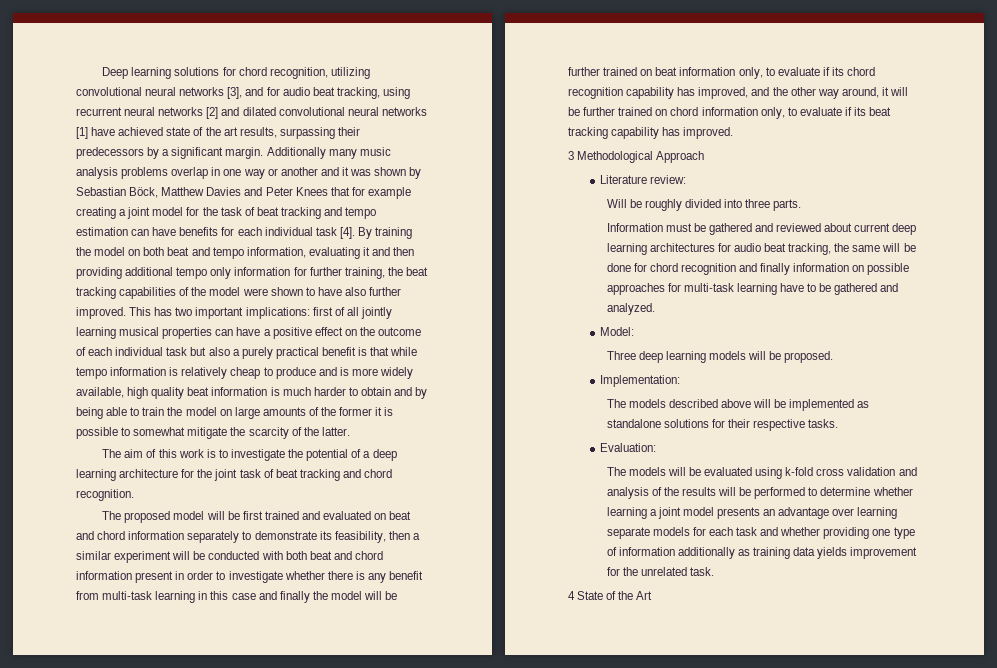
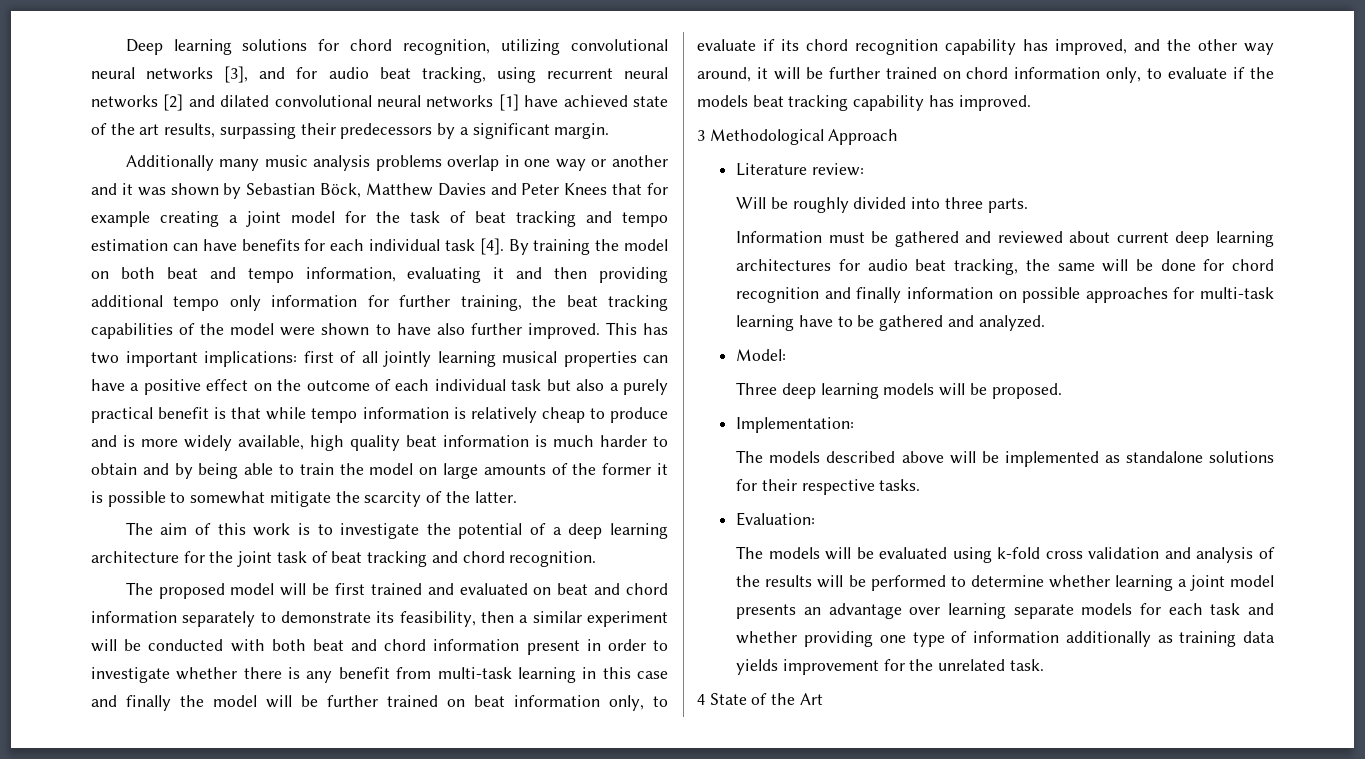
(264, 153) none -> (610, 131) //
[854,107,867,116] its -> [1250,67,1274,79] [697,95,748,107] the models

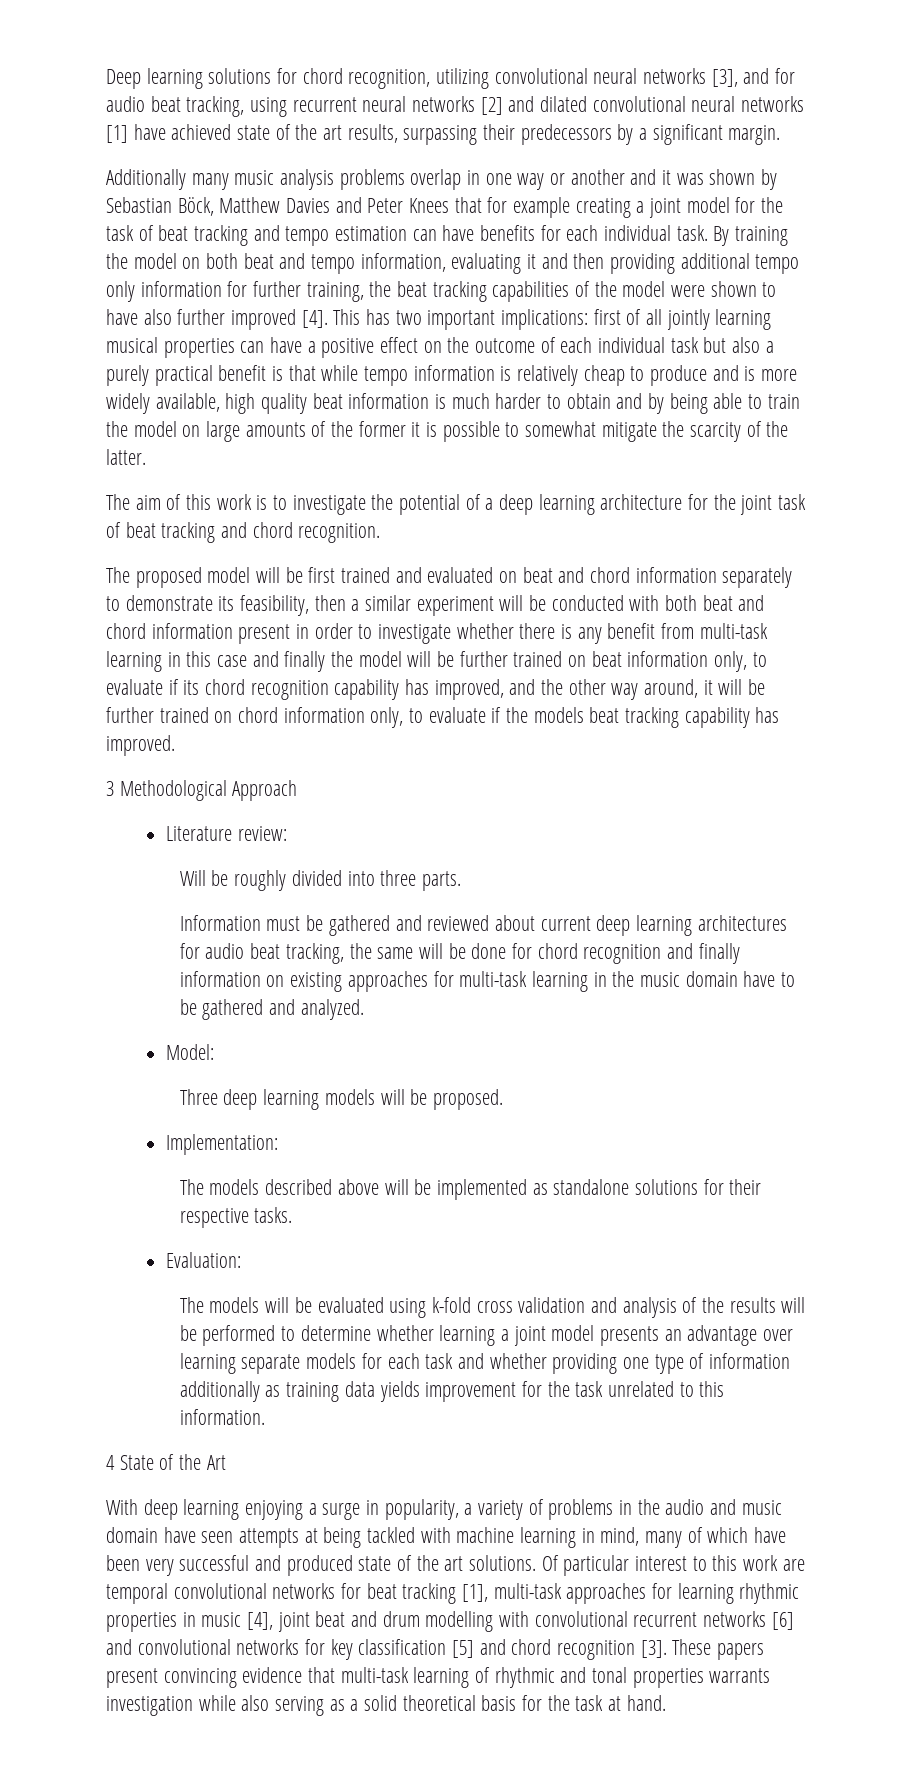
[444,238,504,255] task [4]. -> [676,225,708,241] task.
[527,323,600,339] improved. -> [231,309,328,330] improved [4].
[1022,287,1081,303] possible -> [290,972,343,992] existing
(795, 323) none -> [593,971,738,987] in the music domain
[938,659,1044,671] unrelated task. -> [575,1381,725,1397] [179,1409,265,1425] task unrelated to this information.
(823, 699) none -> [106,1499,782,1520] [106,1527,787,1548] [106,1555,805,1576] [106,1583,800,1604] [106,1611,794,1632] [106,1639,765,1660] [106,1667,771,1688] [106,1695,666,1716] // With deep learning enjoying a surge in popularity, a variety of problems in the audio and music domain have seen attempts at being tackled with machine learning in mind, many of which have been very successful and produced state of the art solutions. Of particular interest to this work are temporal convolutional networks for beat tracking [1], multi-task approaches for learning rhythmic properties in music [4], joint beat and drum modelling with convolutional recurrent networks [6] and convolutional networks for key classification [5] and chord recognition [3]. These papers present convincing evidence that multi-task learning of rhythmic and tonal properties warrants investigation while also serving as a solid theoretical basis for the task at hand.

